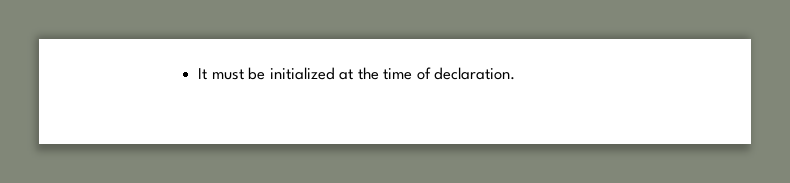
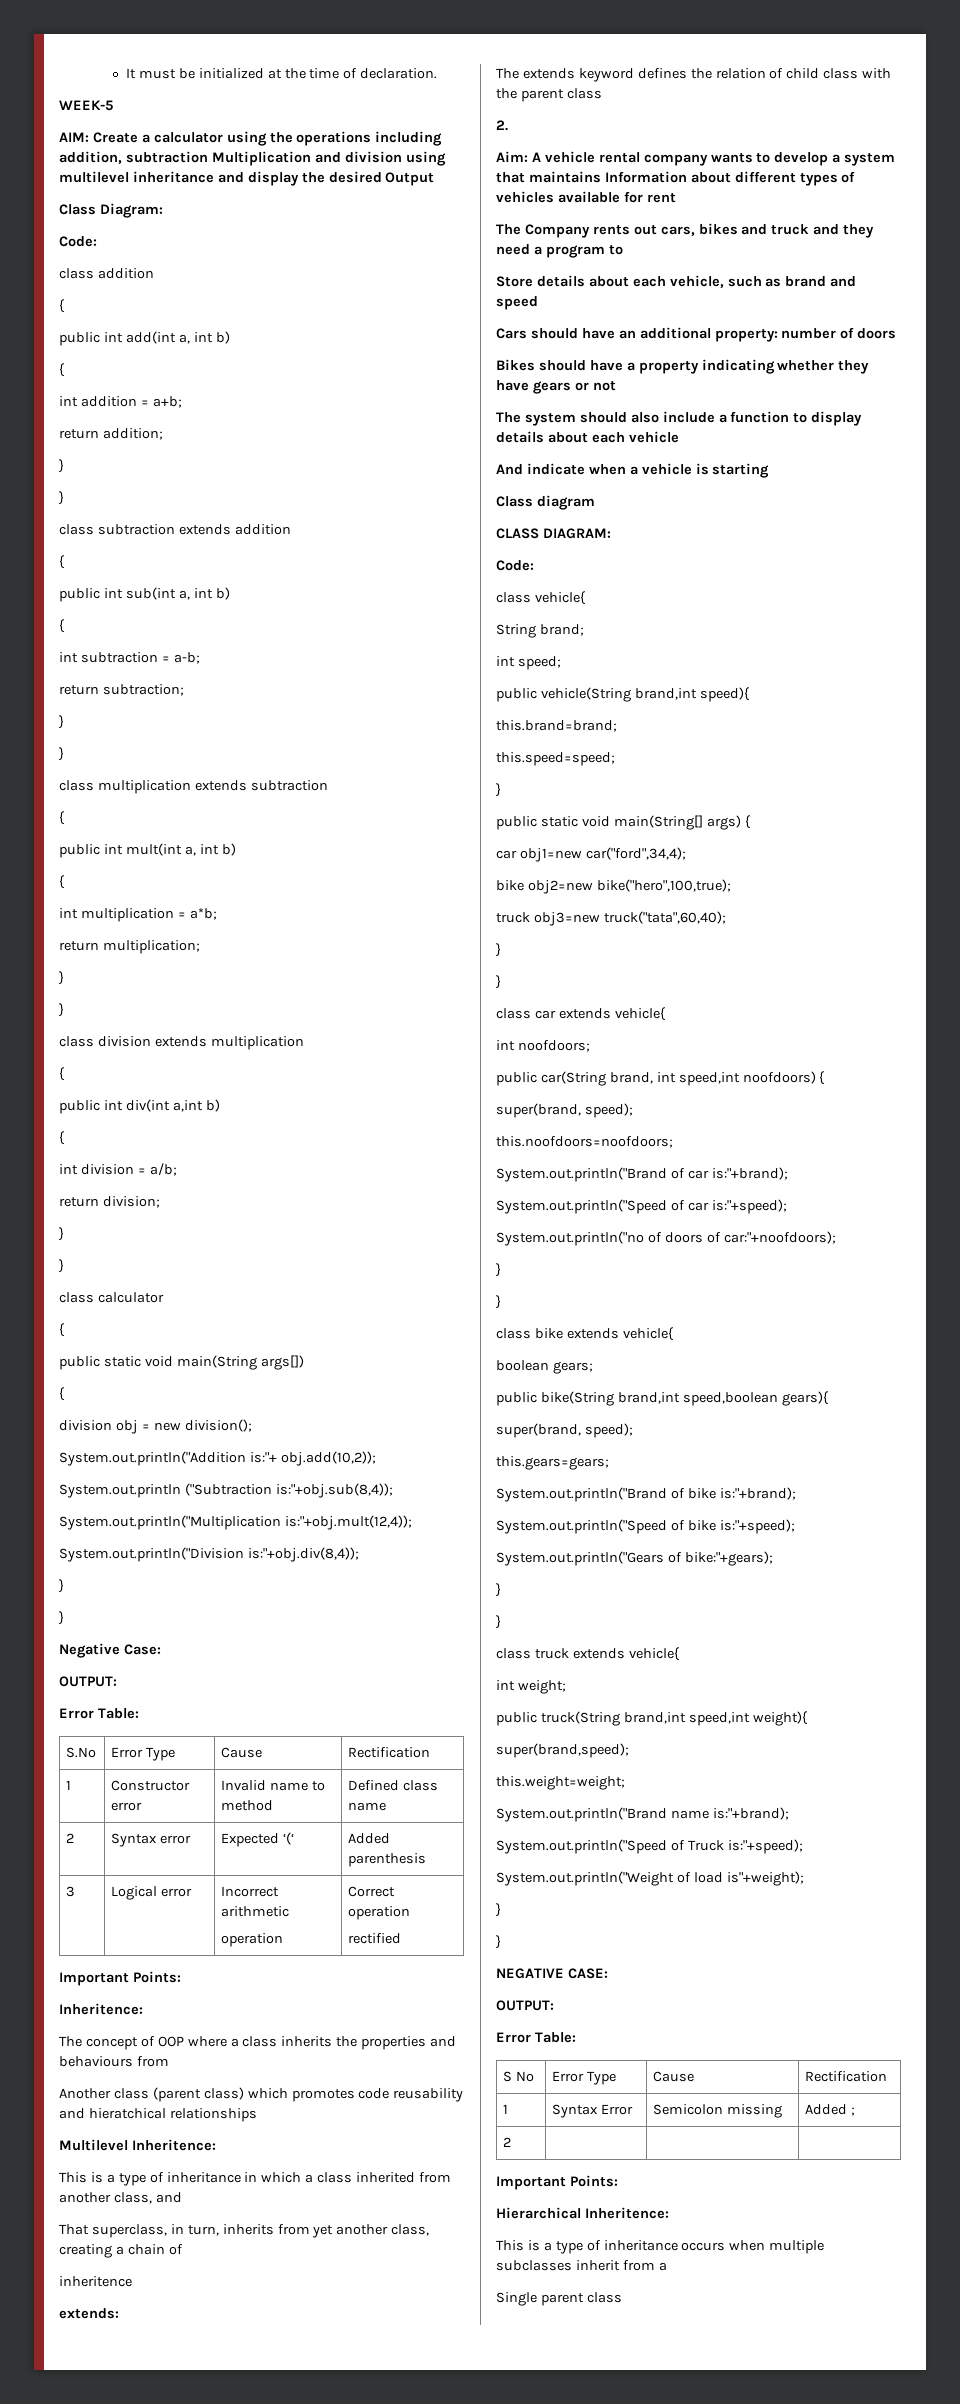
(515, 73) none -> [59,100,113,111] [59,131,443,146] [59,151,446,166] [59,171,435,186] [59,203,163,218] [59,236,97,247] [59,268,154,279] [59,299,64,313] [59,331,230,346] [59,363,64,377] [59,396,182,408] [59,428,163,440] [59,459,64,473] [59,491,64,505] [59,524,291,535] [59,555,64,569] [59,587,230,602] [59,619,64,633] [59,652,200,664] [59,684,184,696] [59,715,64,729] [59,747,64,761] [59,780,328,794] [59,811,64,825] [59,843,236,858] [59,875,64,889] [59,908,217,922] [59,940,200,954] [59,971,64,985] [59,1003,64,1017] [59,1036,304,1050] [59,1067,64,1081] [59,1099,220,1114] [59,1131,64,1145] [59,1163,177,1176] [59,1196,160,1208] [59,1227,64,1241] [59,1259,64,1273] [59,1292,164,1303] [59,1323,64,1337] [59,1355,304,1370] [59,1387,64,1401] [59,1419,252,1434] [59,1451,376,1466] [59,1483,393,1498] [59,1515,412,1530] [59,1547,359,1562] [59,1579,64,1593] [59,1611,64,1625] [59,1643,161,1658] [59,1676,117,1687] [59,1708,139,1719] [66,1747,97,1758] [111,1747,176,1761] [221,1747,263,1758] [348,1747,431,1758] [66,1780,72,1790] [111,1780,191,1791] [111,1802,143,1811] [221,1780,326,1791] [221,1800,274,1811] [348,1780,439,1791] [348,1802,387,1811] [66,1833,75,1843] [111,1833,192,1847] [221,1832,295,1847] [348,1833,391,1844] [348,1853,427,1867] [66,1886,76,1897] [111,1886,193,1900] [221,1886,280,1897] [221,1906,290,1917] [221,1933,284,1947] [348,1886,396,1897] [348,1906,411,1920] [348,1933,402,1944] [59,1971,181,1986] [59,2003,143,2015] [59,2036,457,2050] [59,2056,169,2067] [59,2087,464,2102] [59,2108,257,2122] [59,2139,216,2151] [59,2172,452,2186] [59,2192,182,2204] [59,2224,430,2238] [59,2244,183,2258] [59,2276,132,2287] [59,2308,119,2319] [496,68,892,82] [496,88,602,102] [496,120,508,131] [496,151,896,166] [496,171,856,186] [496,191,676,203] [496,223,875,238] [496,244,623,258] [496,275,857,288] [496,296,538,310] [496,327,897,342] [496,359,870,374] [496,380,616,394] [496,411,863,426] [496,431,679,443] [496,463,770,478] [496,495,595,510] [496,528,611,539] [496,560,534,571] [496,591,585,605] [496,624,584,638] [496,656,561,670] [496,687,749,702] [496,720,617,732] [496,752,615,766] [496,783,501,797] [496,815,750,830] [496,847,686,862] [496,879,731,894] [496,911,726,926] [496,943,501,957] [496,975,501,989] [496,1007,665,1021] [496,1040,590,1052] [496,1071,825,1086] [496,1103,633,1118] [496,1136,673,1148] [496,1167,788,1182] [496,1199,787,1214] [496,1231,836,1246] [496,1263,501,1277] [496,1295,501,1309] [496,1327,673,1341] [496,1360,593,1374] [496,1391,828,1406] [496,1423,633,1438] [496,1456,609,1470] [496,1487,796,1502] [496,1519,795,1534] [496,1551,773,1566] [496,1583,501,1597] [496,1615,501,1629] [496,1647,679,1661] [496,1680,566,1694] [496,1711,807,1726] [496,1743,629,1758] [496,1776,625,1790] [496,1807,789,1822] [496,1839,803,1854] [496,1871,804,1886] [496,1903,501,1917] [496,1935,501,1949] [496,1968,608,1979] [496,2000,554,2011] [496,2032,576,2043] [503,2071,535,2082] [552,2071,617,2085] [653,2071,695,2082] [805,2071,888,2082] [503,2104,509,2114] [552,2104,634,2118] [653,2104,783,2118] [805,2104,856,2116] [503,2137,512,2147] [496,2175,618,2190] [496,2207,669,2219] [496,2240,825,2254] [496,2260,667,2271] [496,2292,622,2306] // WEEK-5 // AIM: Create a calculator using the operations including addition, subtraction Multiplication and division using multilevel inheritance and display the desired Output // Class Diagram: // Code: // class addition // { // public int add(int a, int b) // { // int addition = a+b; // return addition; // } // } // class subtraction extends addition // { // public int sub(int a, int b) // { // int subtraction = a-b; // return subtraction; // } // } // class multiplication extends subtraction // { // public int mult(int a, int b) // { // int multiplication = a*b; // return multiplication; // } // } // class division extends multiplication // { // public int div(int a,int b) // { // int division = a/b; // return division; // } // } // class calculator // { // public static void main(String args[]) // { // division obj = new division(); // System.out.println("Addition is:"+ obj.add(10,2)); // System.out.println ("Subtraction is:"+obj.sub(8,4)); // System.out.println("Multiplication is:"+obj.mult(12,4)); // System.out.println("Division is:"+obj.div(8,4)); // } // } // Negative Case: // OUTPUT: // Error Table: // S.No | Error Type | Cause | Rectification // 1 | Constructor error | Invalid name to method | Defined class name // 2 | Syntax error | Expected ‘(‘ | Added parenthesis // 3 | Logical error | Incorrect arithmetic // operation | Correct operation // rectified // Important Points: // Inheritence: // The concept of OOP where a class inherits the properties and behaviours from // Another class (parent class) which promotes code reusability and hieratchical relationships // Multilevel Inheritence: // This is a type of inheritance in which a class inherited from another class, and // That superclass, in turn, inherits from yet another class, creating a chain of // inheritence // extends: // The extends keyword defines the relation of child class with the parent class // 2. // Aim: A vehicle rental company wants to develop a system that maintains Information about different types of vehicles available for rent // The Company rents out cars, bikes and truck and they need a program to // Store details about each vehicle, such as brand and speed // Cars should have an additional property: number of doors // Bikes should have a property indicating whether they have gears or not // The system should also include a function to display details about each vehicle // And indicate when a vehicle is starting // Class diagram // CLASS DIAGRAM: // Code: // class vehicle{ // String brand; // int speed; // public vehicle(String brand,int speed){ // this.brand=brand; // this.speed=speed; // } // public static void main(String[] args) { // car obj1=new car("ford",34,4); // bike obj2=new bike("hero",100,true); // truck obj3=new truck("tata",60,40); // } // } // class car extends vehicle{ // int noofdoors; // public car(String brand, int speed,int noofdoors) { // super(brand, speed); // this.noofdoors=noofdoors; // System.out.println("Brand of car is:"+brand); // System.out.println("Speed of car is:"+speed); // System.out.println("no of doors of car:"+noofdoors); // } // } // class bike extends vehicle{ // boolean gears; // public bike(String brand,int speed,boolean gears){ // super(brand, speed); // this.gears=gears; // System.out.println("Brand of bike is:"+brand); // System.out.println("Speed of bike is:"+speed); // System.out.println("Gears of bike:"+gears); // } // } // class truck extends vehicle{ // int weight; // public truck(String brand,int speed,int weight){ // super(brand,speed); // this.weight=weight; // System.out.println("Brand name is:"+brand); // System.out.println("Speed of Truck is:"+speed); // System.out.println("Weight of load is"+weight); // } // } // NEGATIVE CASE: // OUTPUT: // Error Table: // S No | Error Type | Cause | Rectification // 1 | Syntax Error | Semicolon missing | Added ; // 2 | | | // Important Points: // Hierarchical Inheritence: // This is a type of inheritance occurs when multiple subclasses inherit from a // Single parent class

